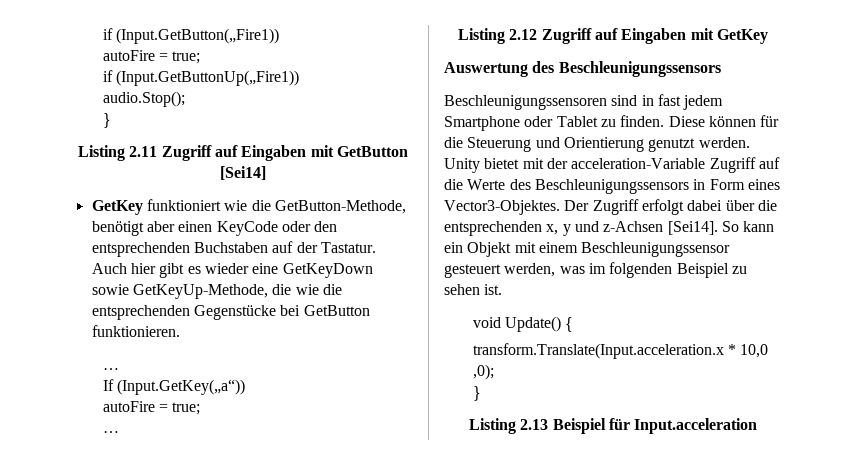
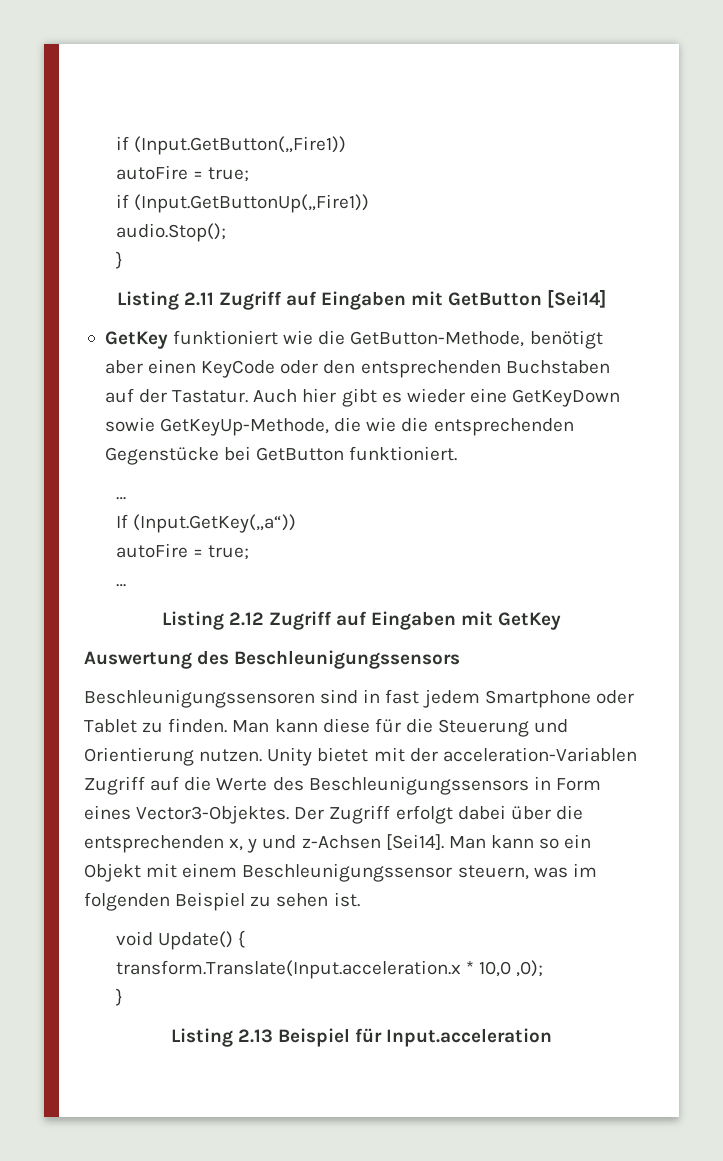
[91,325,180,337] funktionieren. -> [349,446,458,461] funktioniert.
[668,116,756,127] Diese können -> [232,718,370,733] Man kann diese
[648,137,750,152] genutzt werden. -> [199,749,263,762] nutzen.
[571,158,706,169] acceleration-Variable -> [442,747,637,762] acceleration-Variablen
[721,221,775,232] So kann -> [448,835,560,849] Man kann so
[444,263,556,278] gesteuert werden, -> [457,865,529,880] steuern,

